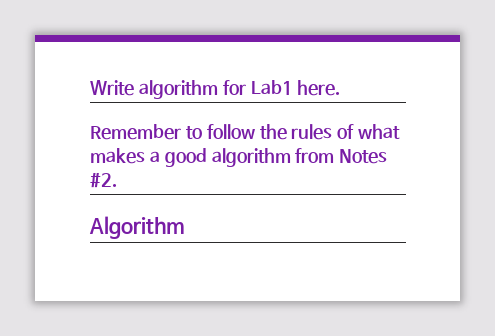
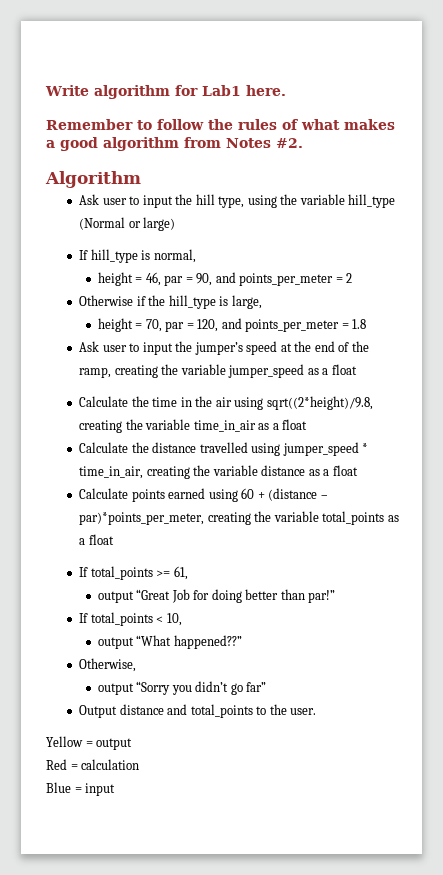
(185, 227) none -> [79,194,396,208] [79,217,176,231] [79,249,196,263] [97,272,353,286] [79,295,262,309] [97,318,367,332] [79,341,369,355] [79,364,357,378] [79,396,373,410] [79,419,308,433] [79,442,369,456] [79,465,358,479] [79,488,328,502] [79,511,399,525] [79,534,114,545] [79,566,188,580] [97,589,336,603] [79,612,182,626] [97,635,242,649] [79,658,137,672] [97,681,267,695] [79,704,317,718] [46,736,133,750] [46,759,140,770] [46,782,116,796] // Ask user to input the hill type, using the variable hill_type (Normal or large) // If hill_type is normal, // height = 46, par = 90, and points_per_meter = 2 // Otherwise if the hill_type is large, // height = 70, par = 120, and points_per_meter = 1.8 // Ask user to input the jumper’s speed at the end of the ramp, creating the variable jumper_speed as a float // Calculate the time in the air using sqrt((2*height)/9.8, creating the variable time_in_air as a float // Calculate the distance travelled using jumper_speed * time_in_air, creating the variable distance as a float // Calculate points earned using 60 + (distance – par)*points_per_meter, creating the variable total_points as a float // If total_points >= 61, // output “Great Job for doing better than par!” // If total_points < 10, // output “What happened??” // Otherwise, // output “Sorry you didn’t go far” // Output distance and total_points to the user. // Yellow = output // Red = calculation // Blue = input

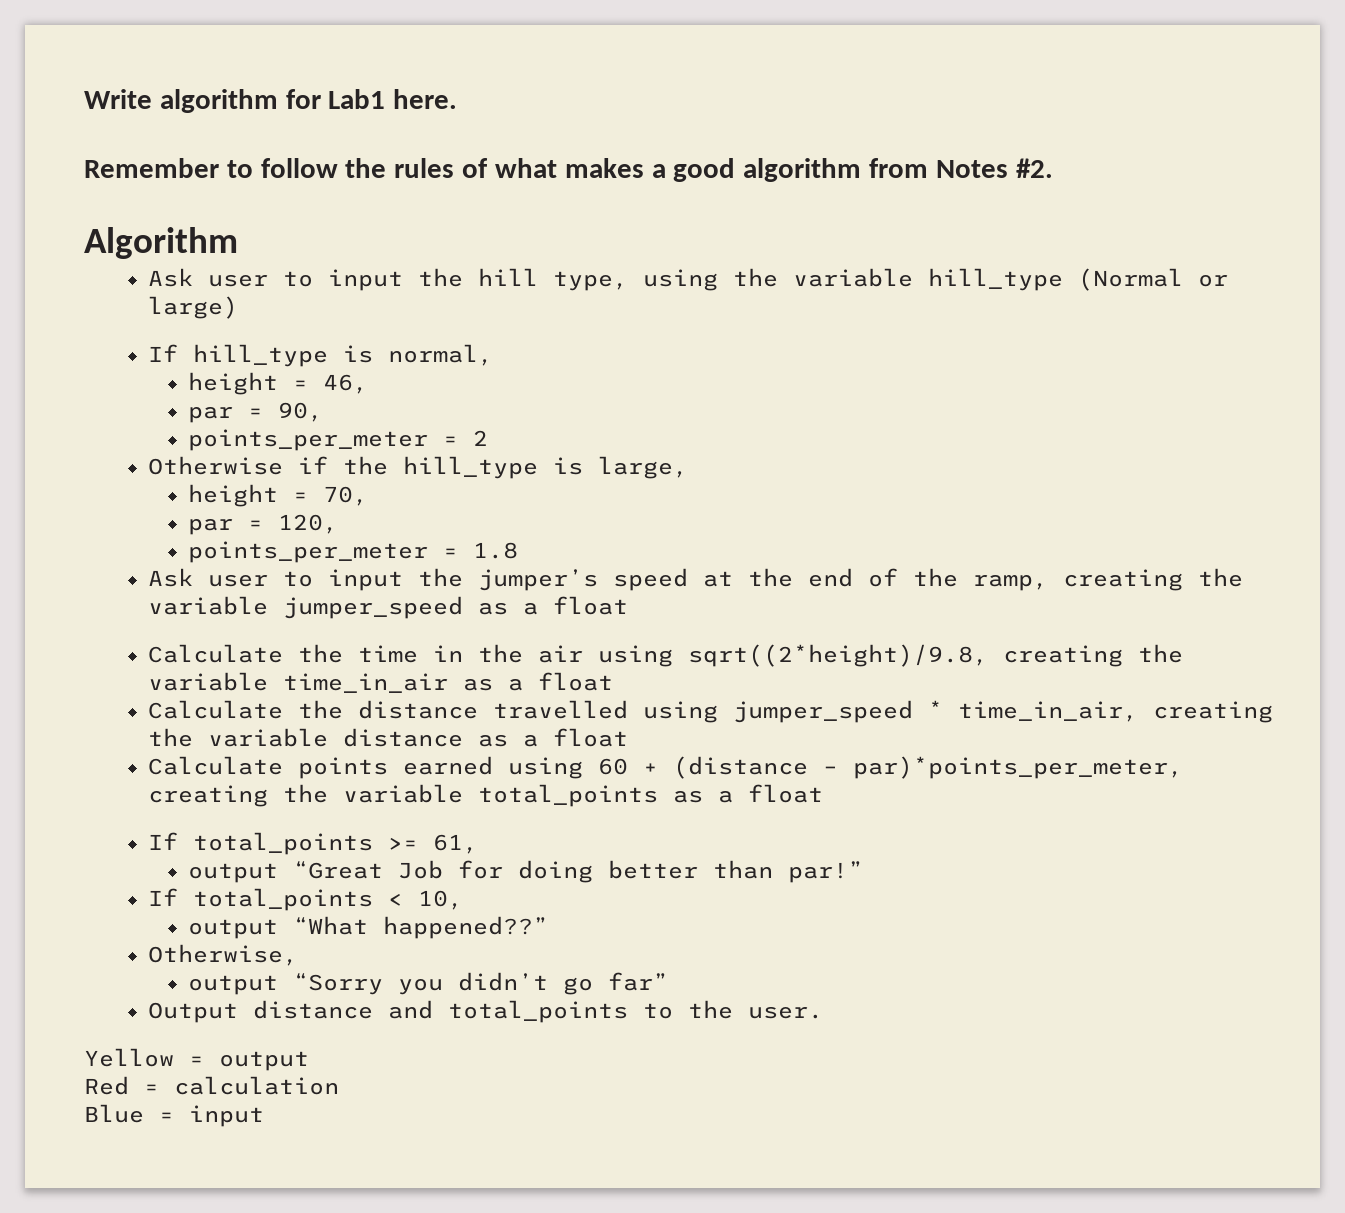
(161, 279) none -> (369, 384) //
[215,272,236,283] and -> (324, 412) //
(162, 325) none -> (369, 496) //
[221,318,242,329] and -> (339, 524) //

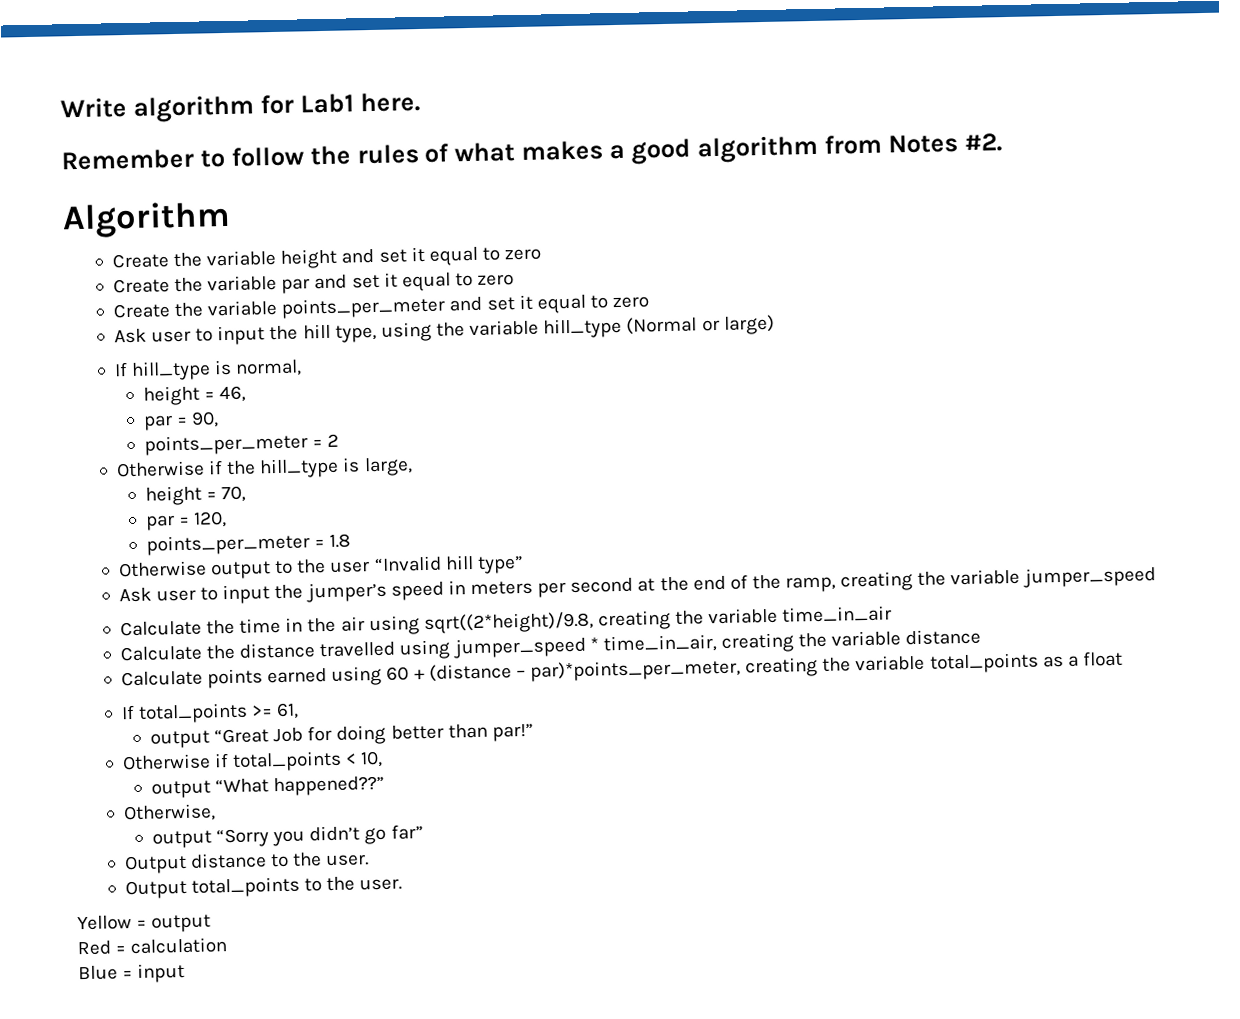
(238, 243) none -> [111,246,542,269] [112,272,515,294] [112,294,650,319] // Create the variable height and set it equal to zero // Create the variable par and set it equal to zero // Create the variable points_per_meter and set it equal to zero
(519, 550) none -> [117,555,524,580] // Otherwise output to the user “Invalid hill type”
(689, 579) none -> [447,577,634,598] in meters per second
[478,596,629,615] as a float -> (1156, 577) none
[463,672,614,691] as a float -> (893, 614) none
[478,728,629,747] as a float -> (982, 637) none
[148,888,179,906] If -> [121,753,230,771] Otherwise if
[388,1000,434,1019] and -> [270,852,370,868] [124,879,187,900] to the user. // Output

